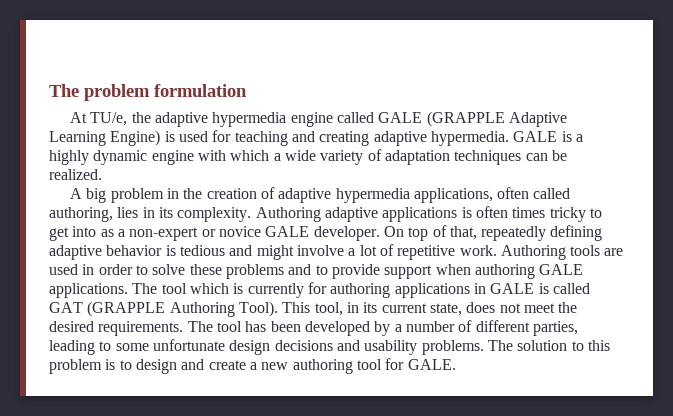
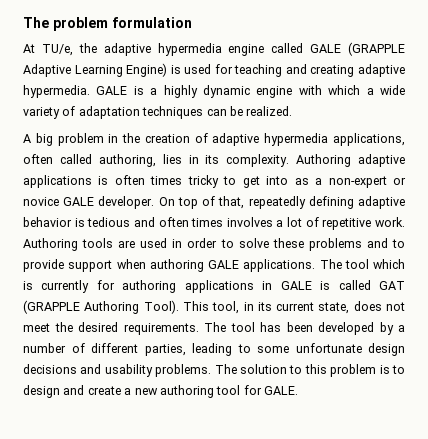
[256,245,344,260] might involve -> [158,217,273,227] often times involves

